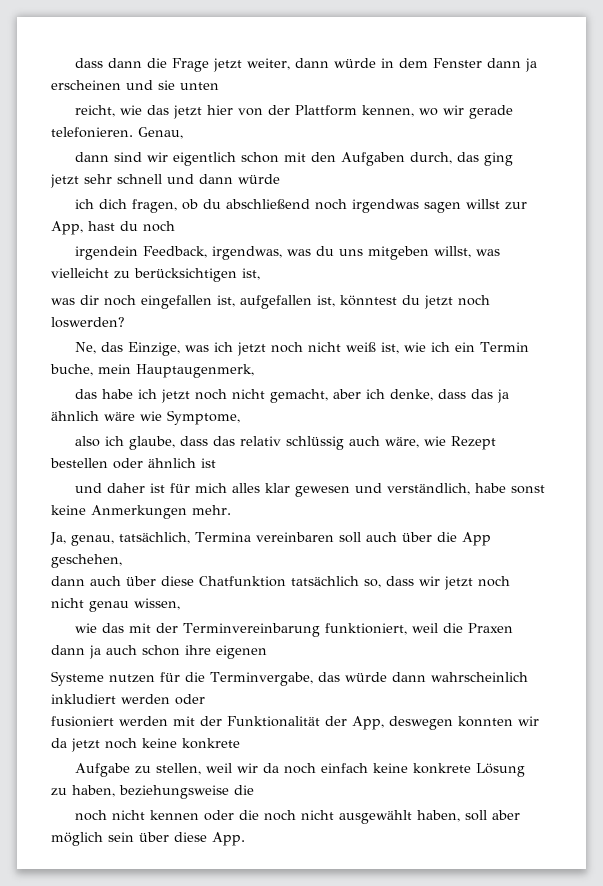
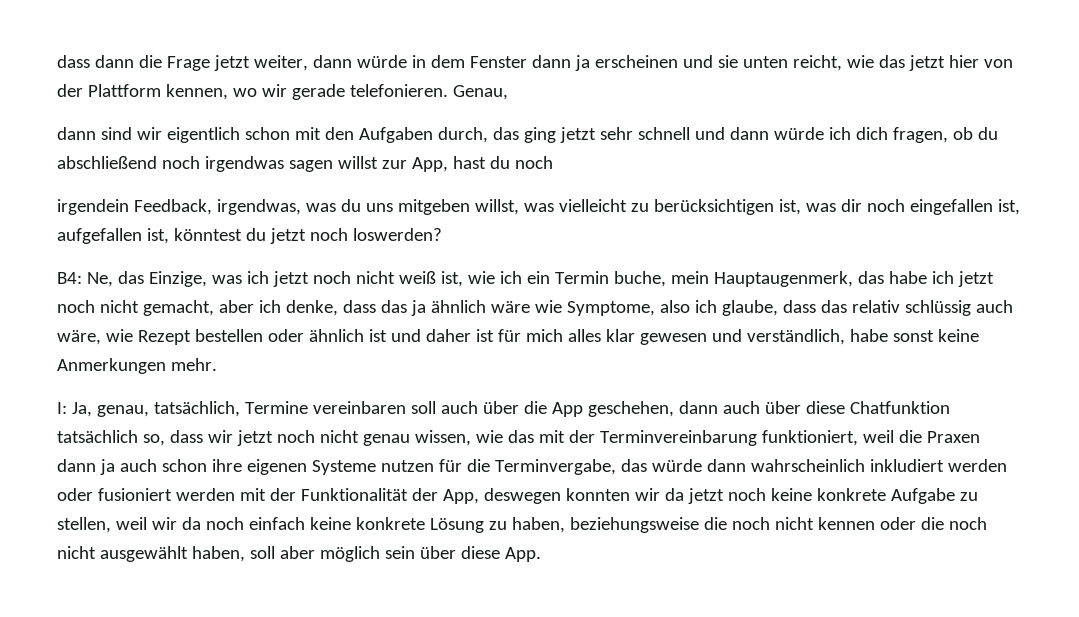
(219, 86) // -> (788, 62) none
(280, 179) // -> (824, 133) none
(260, 274) // -> (801, 207) none
(125, 322) none -> [57,272,82,284] B4:
(254, 371) // -> (853, 279) none
(240, 417) // -> (655, 308) none
(216, 463) // -> (387, 335) none
(231, 510) none -> [57,402,67,414] I:
[195,532,251,542] Termina -> [244,401,308,414] Termine
(122, 561) // -> (674, 409) none
(180, 604) // -> (471, 438) none
(267, 652) // -> (307, 467) none
(205, 699) // -> (93, 494) none
(240, 743) // -> (886, 494) none
(254, 790) // -> (727, 523) none

